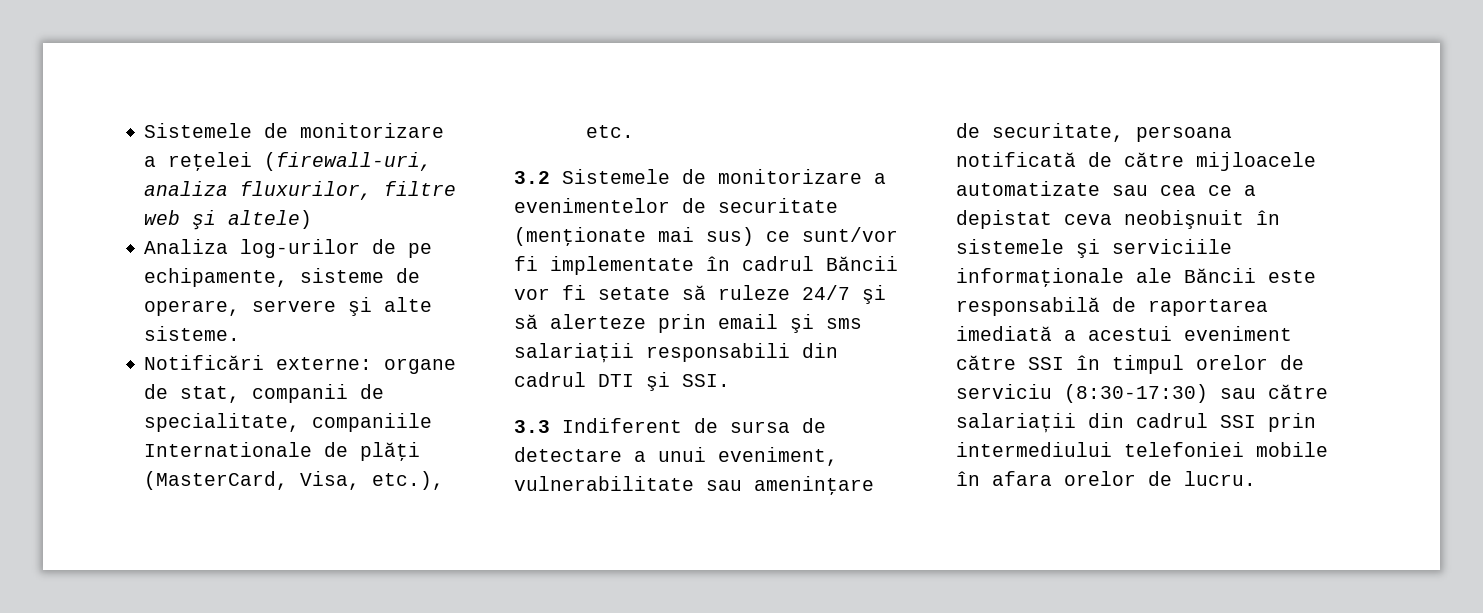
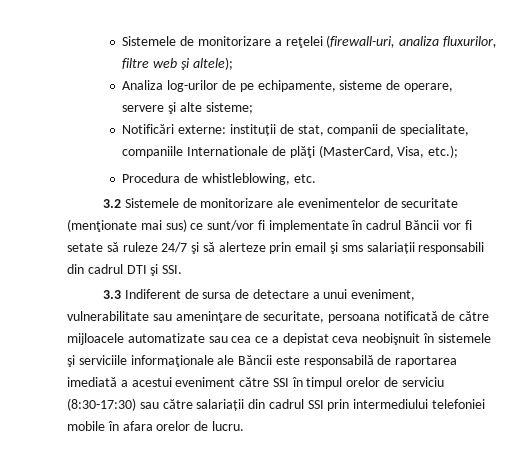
[228,210,313,229] altele) -> [192,57,233,70] altele);
[144,326,241,341] sisteme. -> [205,102,253,114] sisteme;
[384,358,457,374] organe -> [229,124,276,136] instituții
[372,471,445,490] etc.), -> [428,145,459,158] [122,173,290,185] etc.); // Procedura de whistleblowing,
[874,173,886,184] a -> [277,198,295,208] ale

